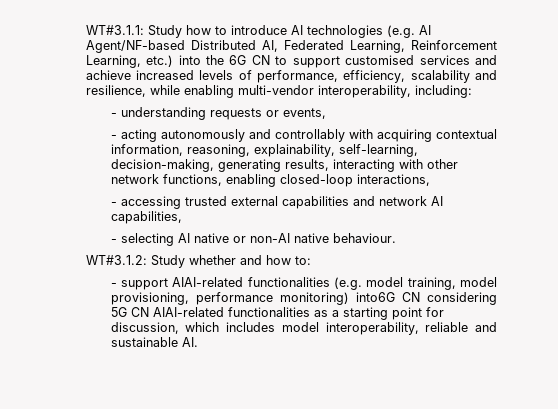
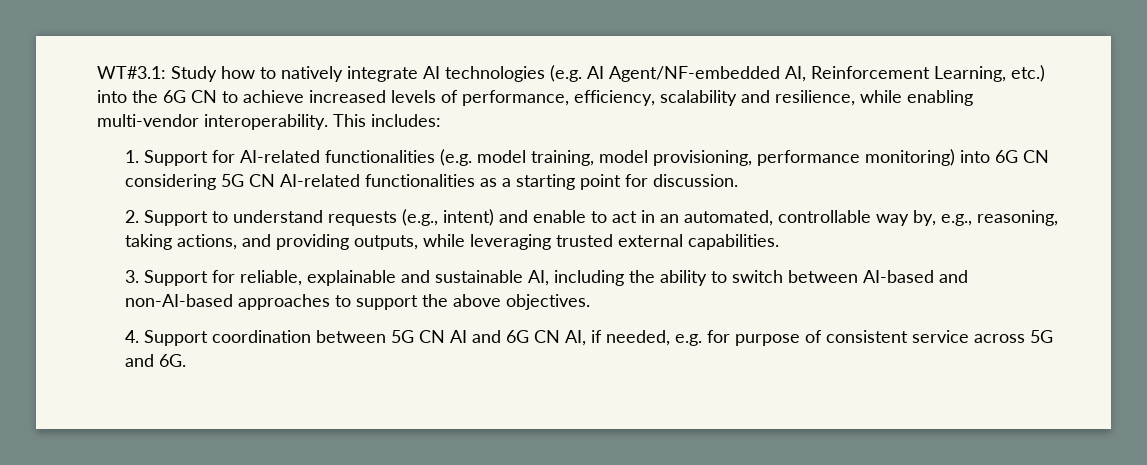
[85,25,144,35] WT#3.1.1: -> [96,66,166,79] WT#3.1:
[230,25,287,35] introduce -> [280,66,418,82] natively integrate
[85,40,405,53] Agent/NF-based Distributed AI, Federated Learning, -> [608,66,806,82] Agent/NF-embedded AI,
[292,55,497,68] support customised services and -> (238, 97) none
[317,85,472,98] [110,107,326,120] [110,129,497,142] [110,144,418,157] [110,159,458,172] [110,174,430,187] [110,196,443,209] [110,211,182,224] [110,233,396,246] [85,255,311,268] [110,277,244,290] interoperability, including: // - understanding requests or events, // - acting autonomously and controllably with acquiring contextual information, reasoning, explainability, self-learning, decision-making, generating results, interacting with other network functions, enabling closed-loop interactions, // - accessing trusted external capabilities and network AI capabilities, // - selecting AI native or non-AI native behaviour. // WT#3.1.2: Study whether and how to: // - support AIAI-related -> [203,114,441,130] [125,150,321,166] interoperability. This includes: // 1. Support for AI-related
[355,292,395,302] into6G -> [960,150,1019,163] into 6G
[152,307,224,317] AIAI-related -> [280,174,361,187] AI-related
[110,322,497,335] [110,337,198,347] discussion, which includes model interoperability, reliable and sustainable AI. -> [653,174,739,187] [125,209,1059,226] [125,234,780,250] [125,270,969,286] [125,294,591,310] [125,330,1054,346] [125,354,187,367] discussion. // 2. Support to understand requests (e.g., intent) and enable to act in an automated, controllable way by, e.g., reasoning, taking actions, and providing outputs, while leveraging trusted external capabilities. // 3. Support for reliable, explainable and sustainable AI, including the ability to switch between AI-based and non-AI-based approaches to support the above objectives. // 4. Support coordination between 5G CN AI and 6G CN AI, if needed, e.g. for purpose of consistent service across 5G and 6G.

